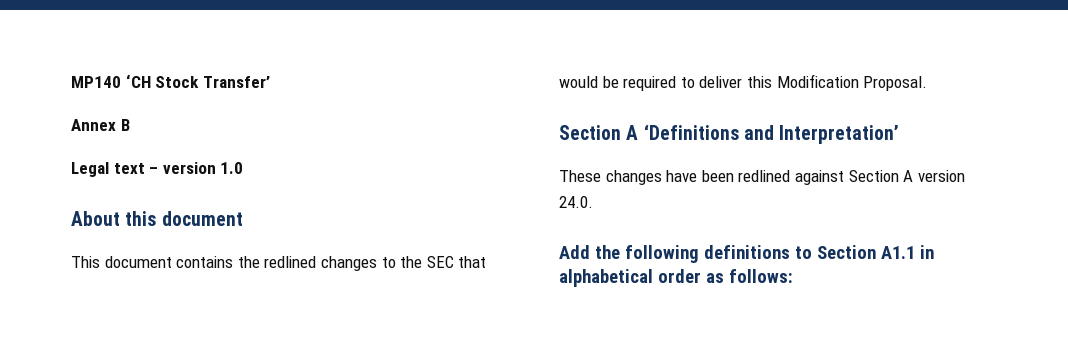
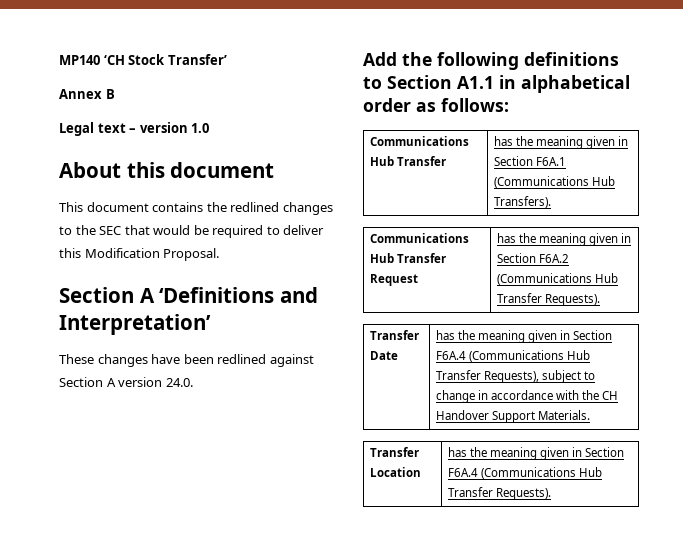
(793, 276) none -> [369,136,469,146] [369,156,447,166] [493,136,629,149] [493,156,567,166] [493,176,616,188] [493,196,551,208] [369,233,469,243] [369,253,447,263] [369,274,418,286] [496,233,632,246] [496,253,570,263] [496,273,619,285] [496,293,601,306] [369,330,419,340] [369,351,398,360] [435,330,613,343] [435,350,591,362] [435,370,596,383] [435,390,619,403] [435,410,591,423] [369,447,419,457] [369,467,421,477] [447,447,625,460] [447,467,603,479] [447,487,552,500] // Communications Hub Transfer | has the meaning given in Section F6A.1 (Communications Hub Transfers). // Communications Hub Transfer Request | has the meaning given in Section F6A.2 (Communications Hub Transfer Requests). // Transfer Date | has the meaning given in Section F6A.4 (Communications Hub Transfer Requests), subject to change in accordance with the CH Handover Support Materials. // Transfer Location | has the meaning given in Section F6A.4 (Communications Hub Transfer Requests).

